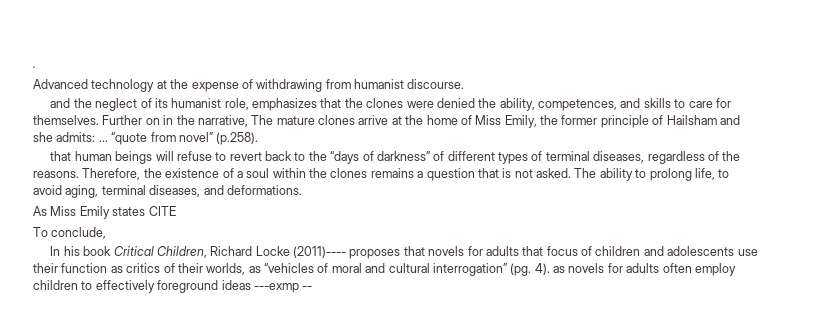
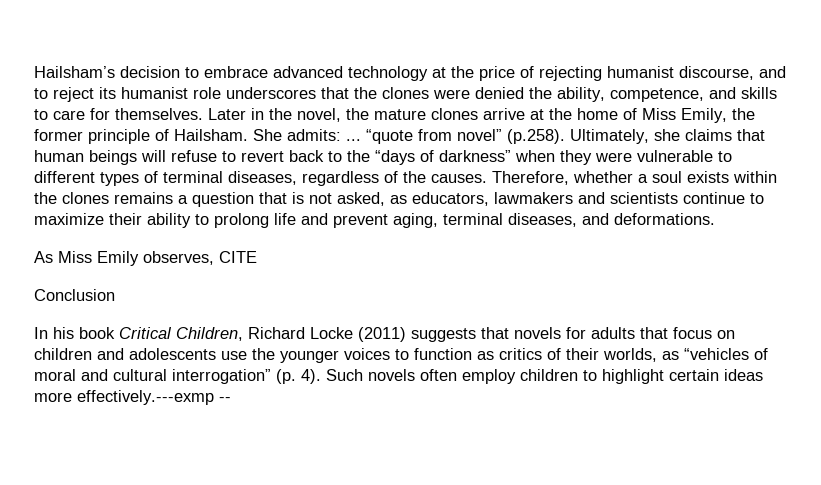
[33,66,36,68] [33,79,465,92] [50,98,318,111] . // Advanced technology at the expense of withdrawing from humanist discourse. // and the neglect of its humanist role, emphasizes -> [34,66,786,81] [34,87,316,102] Hailsham’s decision to embrace advanced technology at the price of rejecting humanist discourse, and to reject its humanist role underscores
[538,99,618,111] competences, -> [610,88,704,102] competence,
[102,115,274,127] Further on in the narrative, The -> [208,108,369,122] Later in the novel, the
[666,115,740,125] [33,132,53,142] Hailsham and she -> [174,129,282,141] Hailsham. She
(259, 138) // -> [570,129,732,144] Ultimately, she claims
[433,151,445,161] of -> [515,150,732,165] when they were vulnerable to
[33,168,234,180] reasons. Therefore, the existence of -> [431,171,633,185] causes. Therefore, whether
(270, 173) none -> [687,171,729,183] exists
[536,168,730,181] [33,185,62,195] asked. The ability to prolong life, to avoid -> [337,192,764,206] [34,213,388,228] asked, as educators, lawmakers and scientists continue to maximize their ability to prolong life and prevent
[112,207,146,216] states -> [143,251,214,265] observes,
[33,227,107,239] To conclude, -> [34,289,115,301] Conclusion
[293,246,401,259] (2011)---- proposes -> [358,327,476,342] (2011) suggests
[581,246,593,256] of -> [717,330,735,339] on
[33,263,58,273] their -> [252,348,409,363] the younger voices to
[510,263,736,276] [33,280,299,293] (pg. 4). as novels for adults often employ children to effectively foreground ideas ---exmp -> [276,369,763,384] [34,390,214,405] (p. 4). Such novels often employ children to highlight certain ideas more effectively.---exmp

